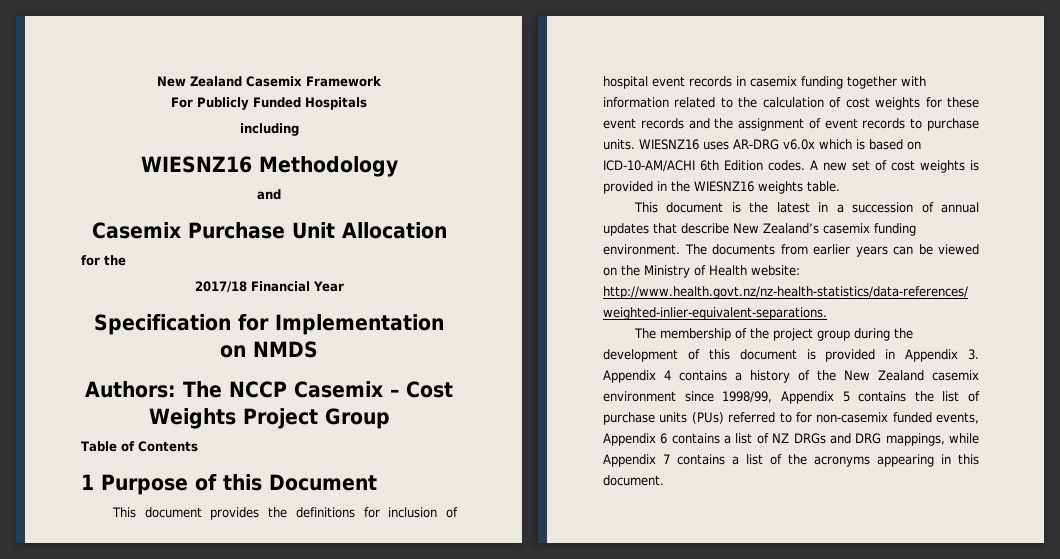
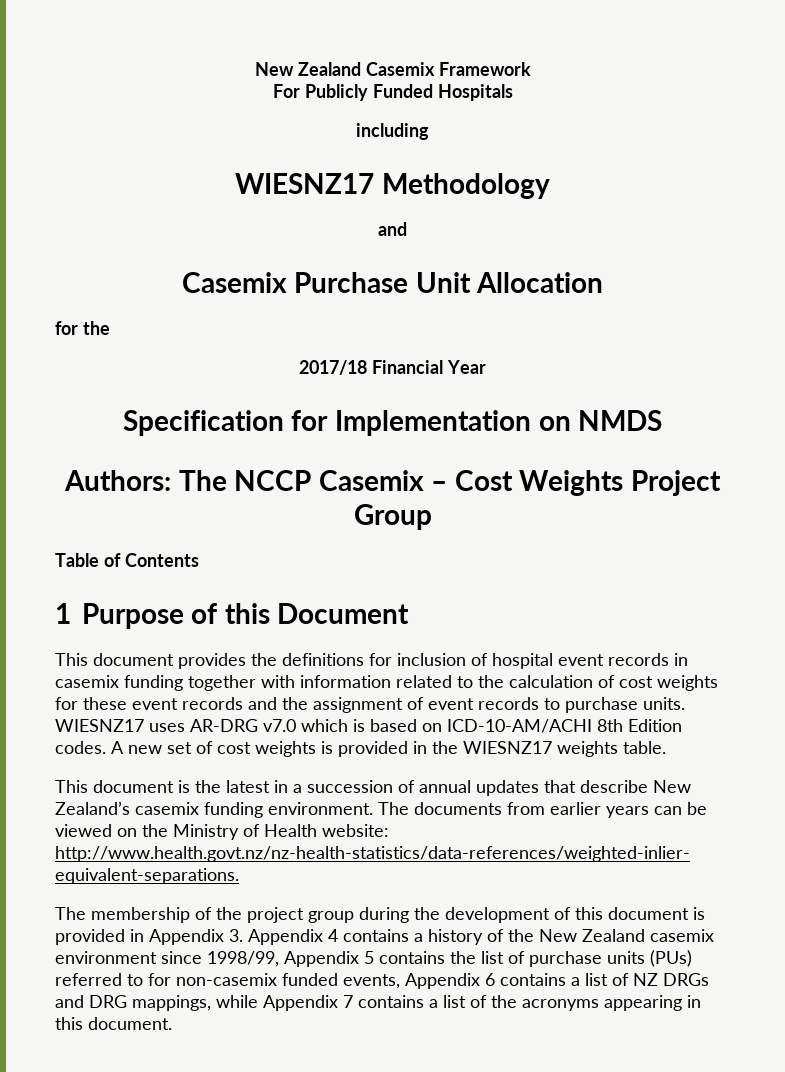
[140,156,252,173] WIESNZ16 -> [235,173,375,194] WIESNZ17
[639,139,699,150] WIESNZ16 -> [55,719,144,732] WIESNZ17
[783,139,815,150] v6.0x -> [263,719,296,732] v7.0
[700,160,719,171] 6th -> [597,719,623,732] 8th
[694,181,754,192] WIESNZ16 -> [463,741,552,754] WIESNZ17

